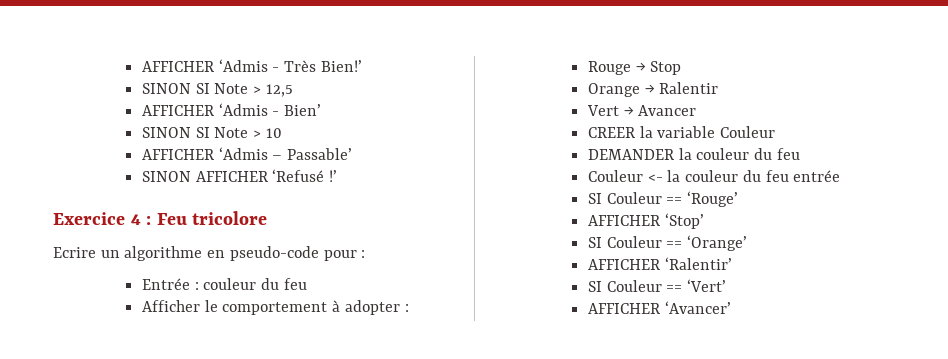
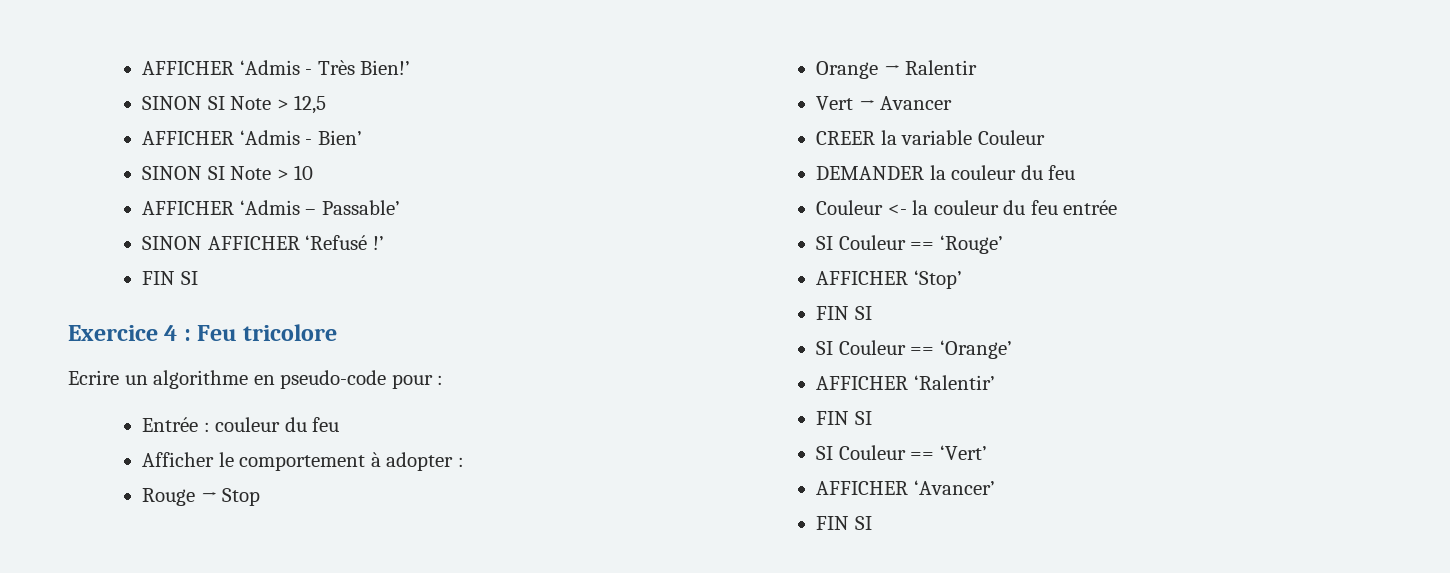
(338, 176) none -> [142,271,198,285] // FIN SI
(704, 221) none -> [816,306,872,320] // FIN SI
(732, 263) none -> [816,411,872,425] // FIN SI
(731, 307) none -> [816,516,872,530] // FIN SI

